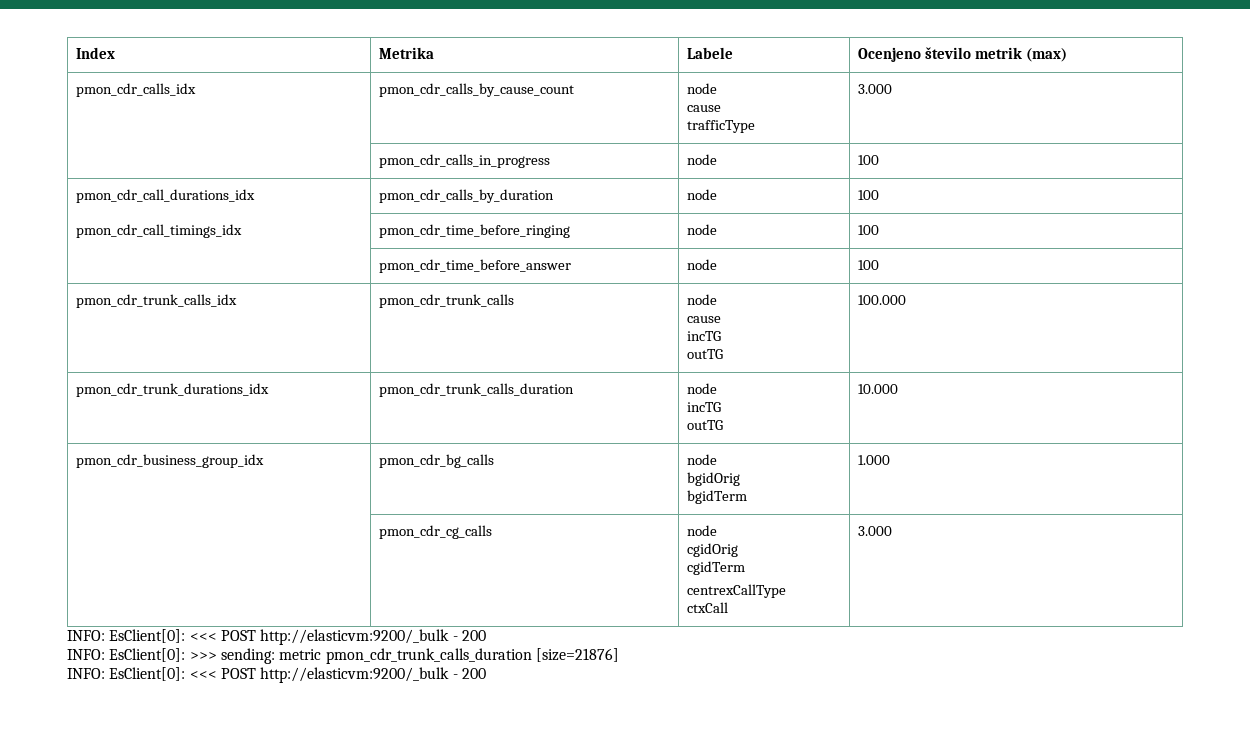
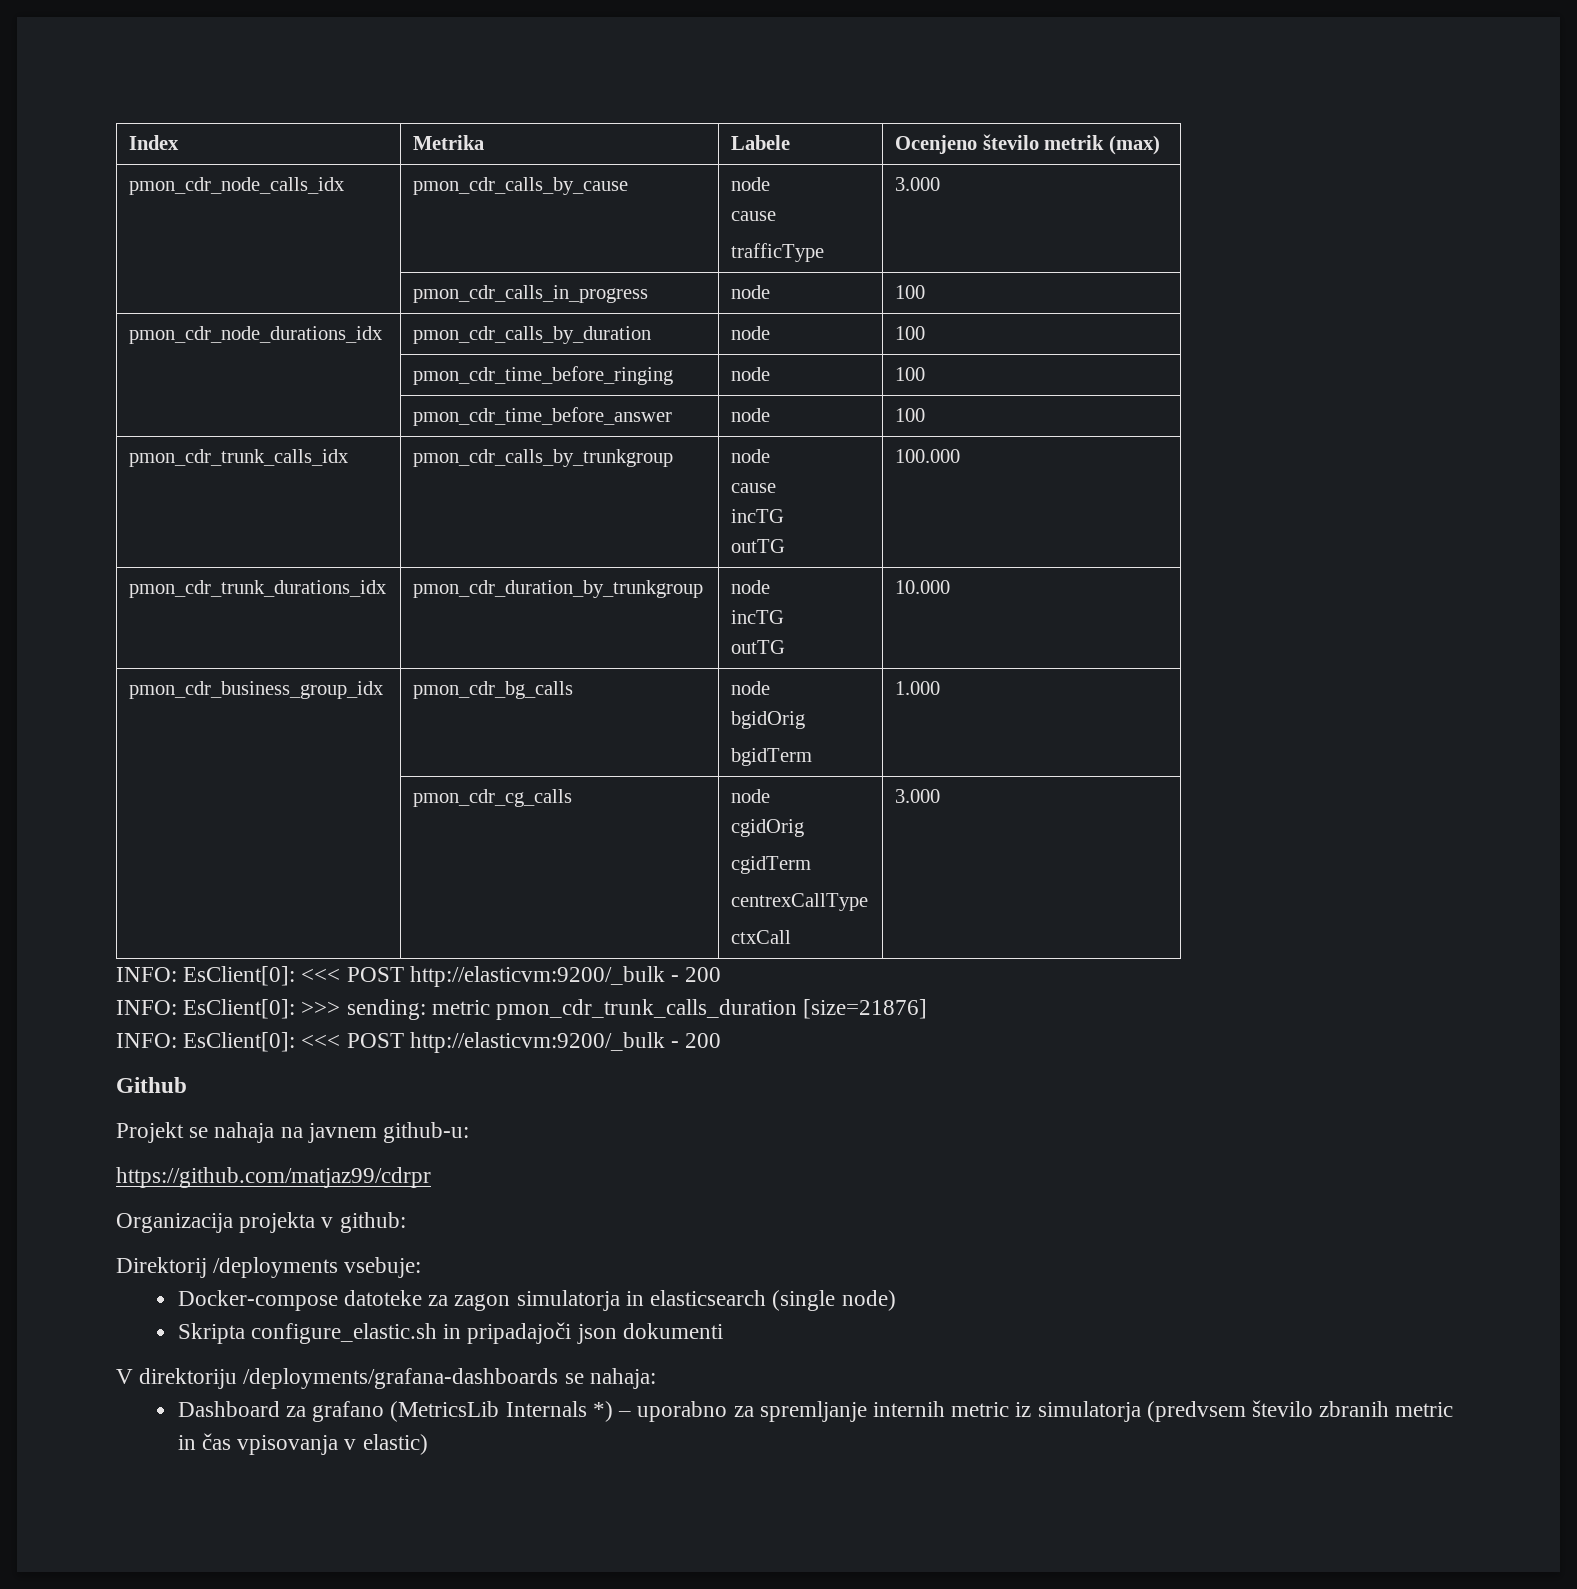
[76,83,197,97] [379,83,575,97] pmon_cdr_calls_idx | pmon_cdr_calls_by_cause_count -> [129,177,345,195] [413,177,629,195] pmon_cdr_node_calls_idx | pmon_cdr_calls_by_cause
[76,189,256,203] pmon_cdr_call_durations_idx -> [129,326,383,344] pmon_cdr_node_durations_idx
[76,224,243,238] pmon_cdr_call_timings_idx -> (926, 333) none
[379,294,515,308] pmon_cdr_trunk_calls -> [413,449,674,467] pmon_cdr_calls_by_trunkgroup
[379,383,575,397] pmon_cdr_trunk_calls_duration -> [413,580,704,598] pmon_cdr_duration_by_trunkgroup
(486, 673) none -> [116,1077,187,1093] [116,1122,470,1143] [116,1167,431,1188] [116,1212,406,1233] [116,1257,422,1278] [177,1290,896,1311] [177,1322,723,1344] [116,1368,656,1389] [177,1400,1454,1422] [177,1433,428,1455] // Github // Projekt se nahaja na javnem github-u: // https://github.com/matjaz99/cdrpr // Organizacija projekta v github: // Direktorij /deployments vsebuje: // Docker-compose datoteke za zagon simulatorja in elasticsearch (single node) // Skripta configure_elastic.sh in pripadajoči json dokumenti // V direktoriju /deployments/grafana-dashboards se nahaja: // Dashboard za grafano (MetricsLib Internals *) – uporabno za spremljanje internih metric iz simulatorja (predvsem število zbranih metric in čas vpisovanja v elastic)

